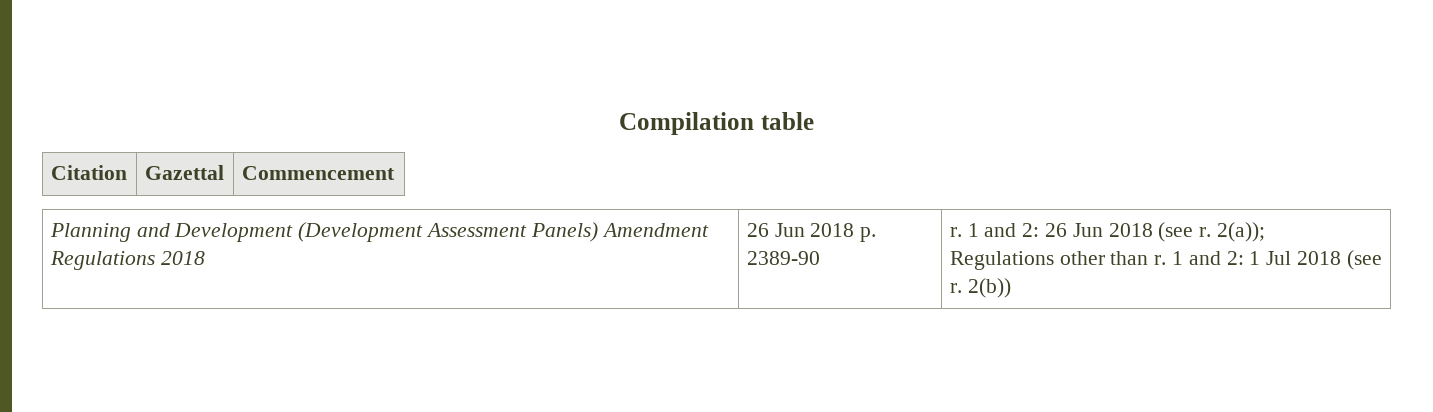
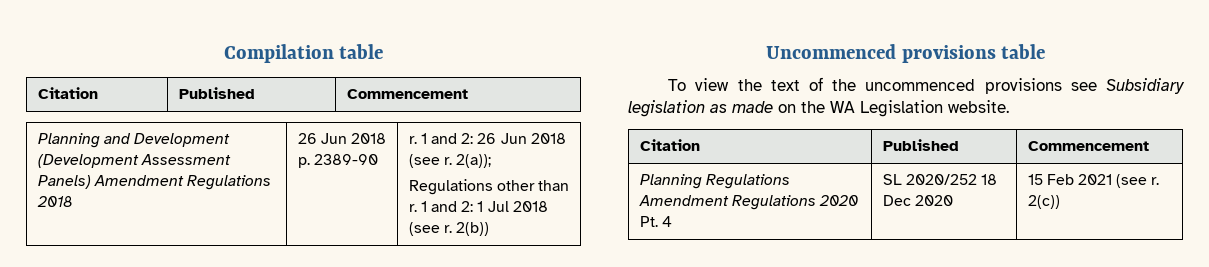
[144,165,224,180] Gazettal -> [178,87,255,99] Published
(1011, 288) none -> [765,44,1046,63] [668,77,1185,94] [628,100,1009,117] [639,139,700,151] [882,139,959,151] [1027,141,1149,151] [639,174,790,189] [638,195,858,210] [639,216,672,227] [882,174,997,185] [882,195,953,206] [1027,174,1160,188] [1027,195,1060,209] // Uncommenced provisions table // To view the text of the uncommenced provisions see Subsidiary legislation as made on the WA Legislation website. // Citation | Published | Commencement // Planning Regulations Amendment Regulations 2020 Pt. 4 | SL 2020/252 18 Dec 2020 | 15 Feb 2021 (see r. 2(c))

